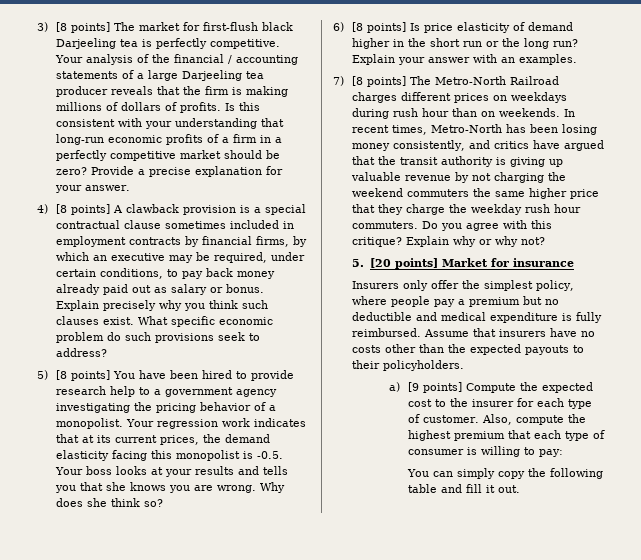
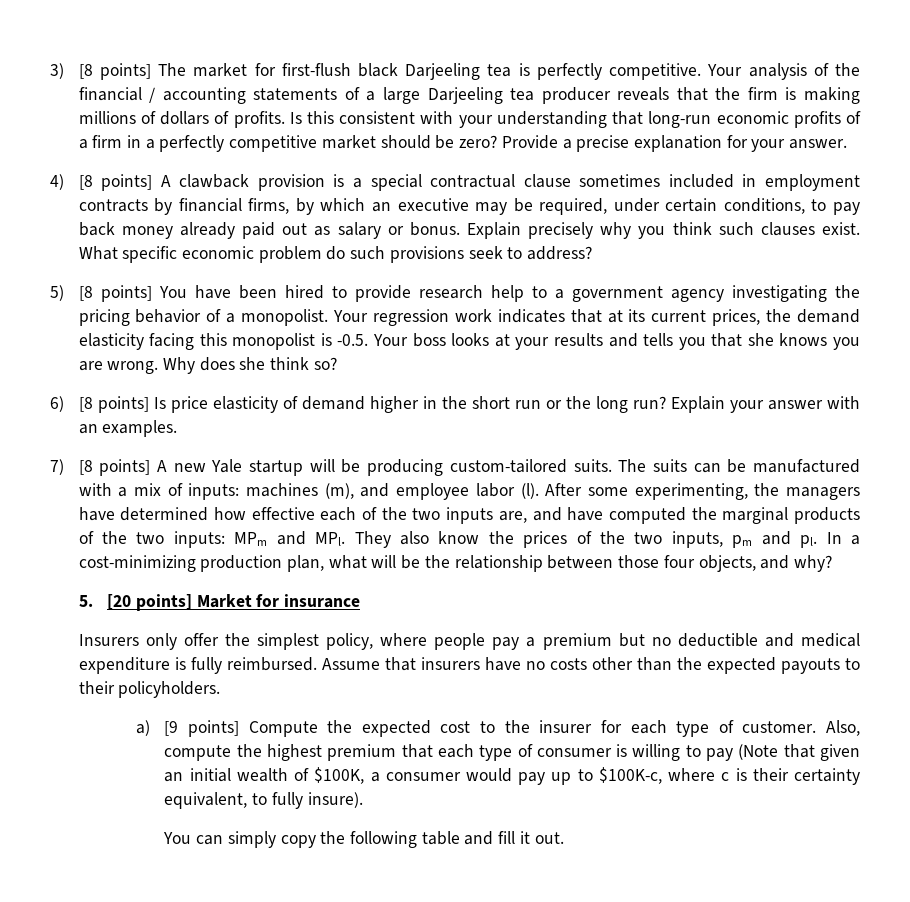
[409,76,559,85] [351,92,567,103] [351,108,575,119] [351,124,597,135] [351,140,604,151] [351,156,563,167] [350,172,566,183] [351,188,599,199] [351,204,581,215] [351,220,552,231] [351,236,545,247] The Metro-North Railroad charges different prices on weekdays during rush hour than on weekends. In recent times, Metro-North has been losing money consistently, and critics have argued that the transit authority is giving up valuable revenue by not charging the weekend commuters the same higher price that they charge the weekday rush hour commuters. Do you agree with this critique? Explain why or why not? -> [156,459,860,476] [78,483,860,500] [78,507,860,524] [78,531,861,548] [78,555,833,572] A new Yale startup will be producing custom-tailored suits. The suits can be manufactured with a mix of inputs: machines (m), and employee labor (l). After some experimenting, the managers have determined how effective each of the two inputs are, and have computed the marginal products of the two inputs: MPm and MPl. They also know the prices of the two inputs, pm and pl. In a cost-minimizing production plan, what will be the relationship between those four objects, and why?
[538,449,563,457] pay: -> [706,744,860,761] [164,767,861,785] [164,792,363,809] pay (Note that given an initial wealth of $100K, a consumer would pay up to $100K-c, where c is their certainty equivalent, to fully insure).

